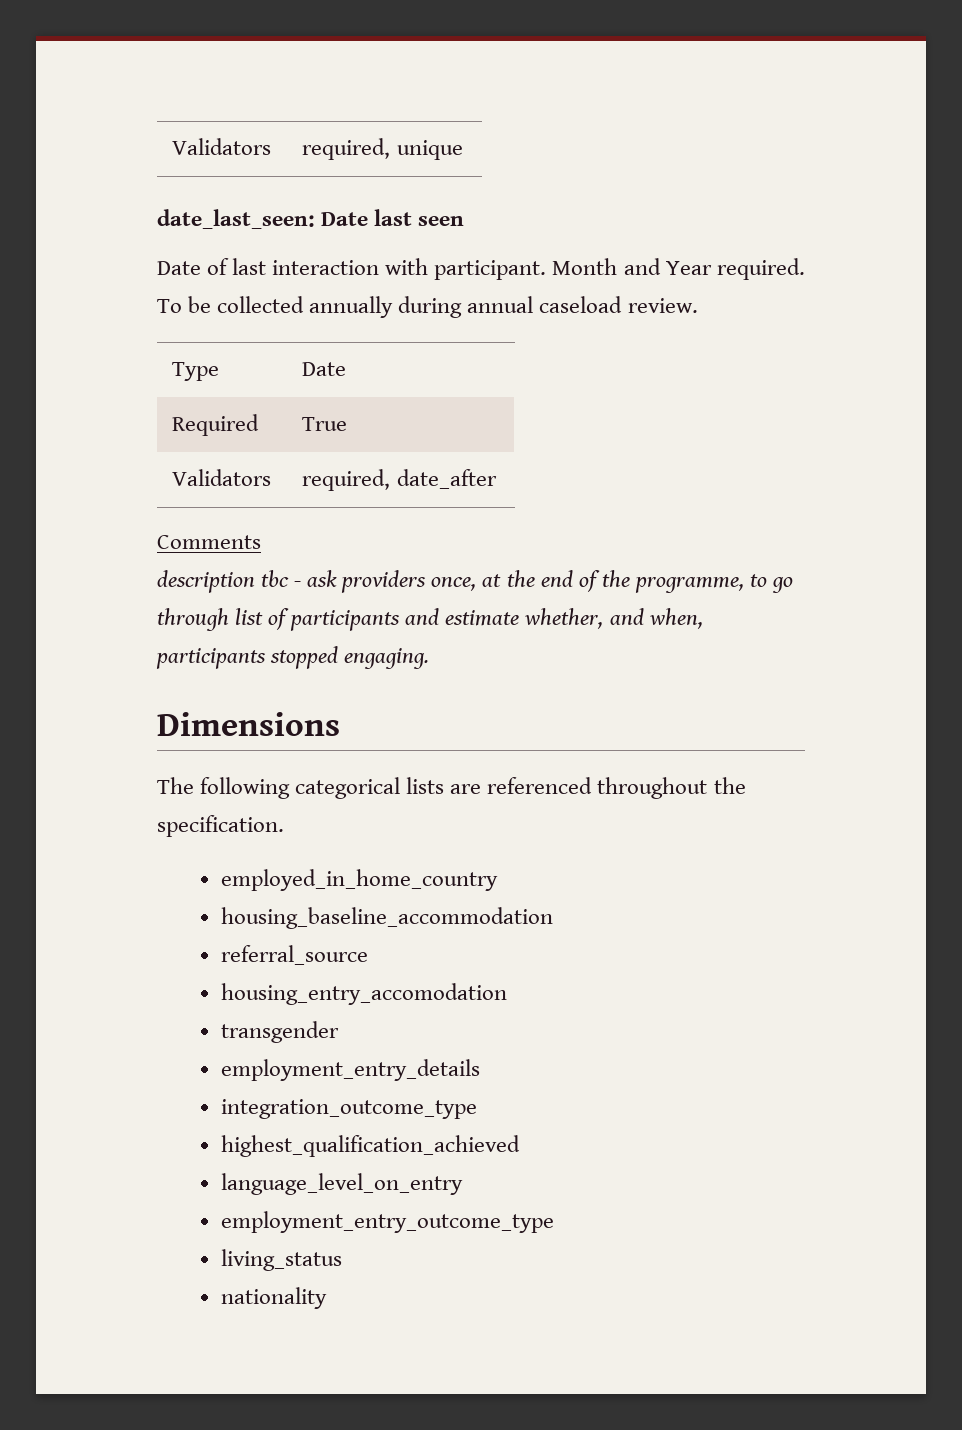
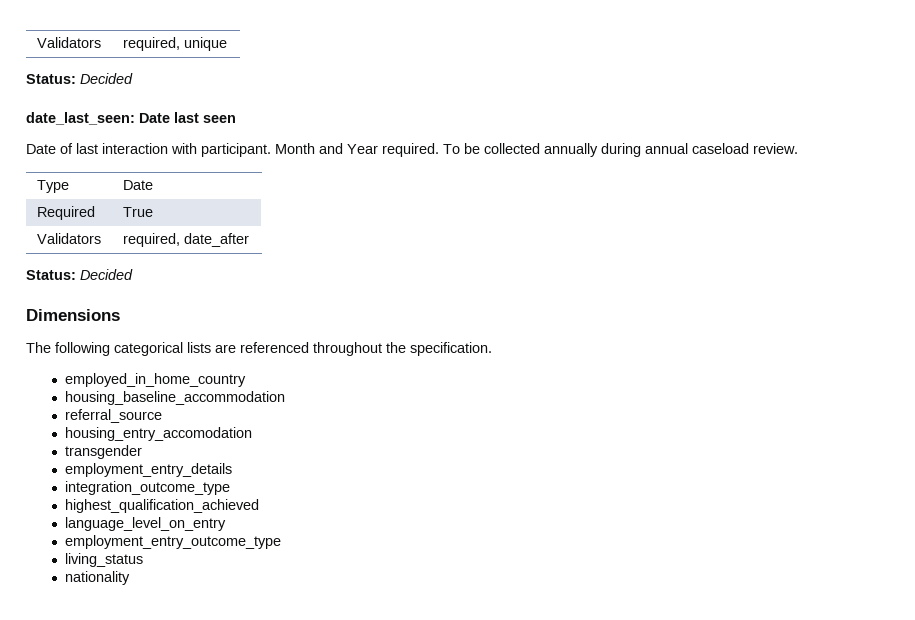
(463, 150) none -> [26,73,133,84] // Status: Decided
[157,535,261,549] [157,570,793,593] [157,608,703,631] [156,646,430,669] Comments // description tbc - ask providers once, at the end of the programme, to go through list of participants and estimate whether, and when, participants stopped engaging. -> [26,269,133,280] Status: Decided

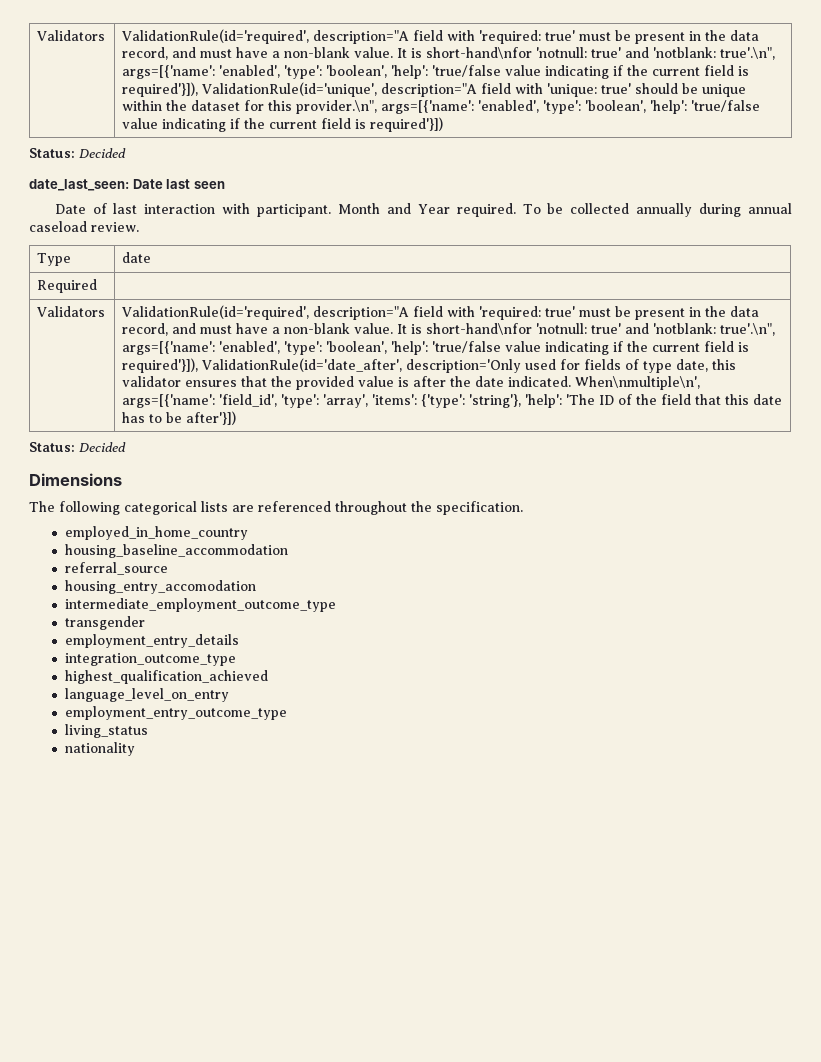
[36,37,101,48] [122,37,227,51] Validators | required, unique -> [37,30,106,41] [122,29,760,44] [122,47,776,60] [122,65,750,79] [122,82,747,97] [122,100,761,114] [122,117,444,132] Validators | ValidationRule(id='required', description="A field with 'required: true' must be present in the data record, and must have a non-blank value. It is short-hand\nfor 'notnull: true' and 'notblank: true'.\n", args=[{'name': 'enabled', 'type': 'boolean', 'help': 'true/false value indicating if the current field is required'}]), ValidationRule(id='unique', description="A field with 'unique: true' should be unique within the dataset for this provider.\n", args=[{'name': 'enabled', 'type': 'boolean', 'help': 'true/false value indicating if the current field is required'}])
[122,180,153,190] Date -> [122,252,152,263] date
[122,207,153,217] [36,233,101,244] [122,233,249,247] True // Validators | required, date_after -> [37,306,106,317] [122,305,760,320] [122,323,776,336] [122,341,750,355] [122,358,737,373] [122,376,701,390] [122,394,783,408] [122,411,237,425] // Validators | ValidationRule(id='required', description="A field with 'required: true' must be present in the data record, and must have a non-blank value. It is short-hand\nfor 'notnull: true' and 'notblank: true'.\n", args=[{'name': 'enabled', 'type': 'boolean', 'help': 'true/false value indicating if the current field is required'}]), ValidationRule(id='date_after', description='Only used for fields of type date, this validator ensures that the provided value is after the date indicated. When\nmultiple\n', args=[{'name': 'field_id', 'type': 'array', 'items': {'type': 'string'}, 'help': 'The ID of the field that this date has to be after'}])
(253, 434) none -> [64,598,336,612] // intermediate_employment_outcome_type

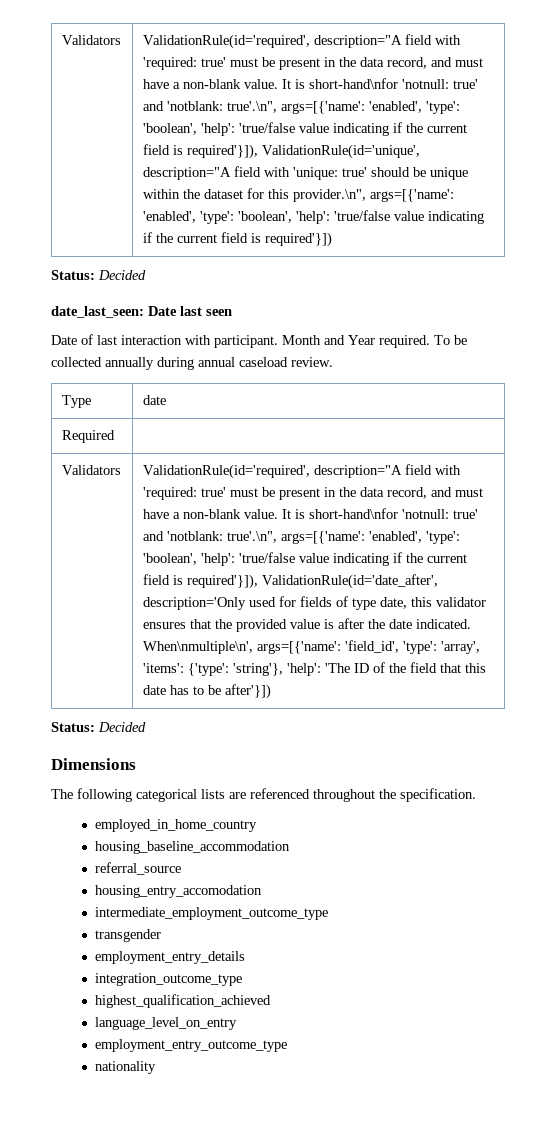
[64,724,148,738] // living_status -> (287, 1045) none

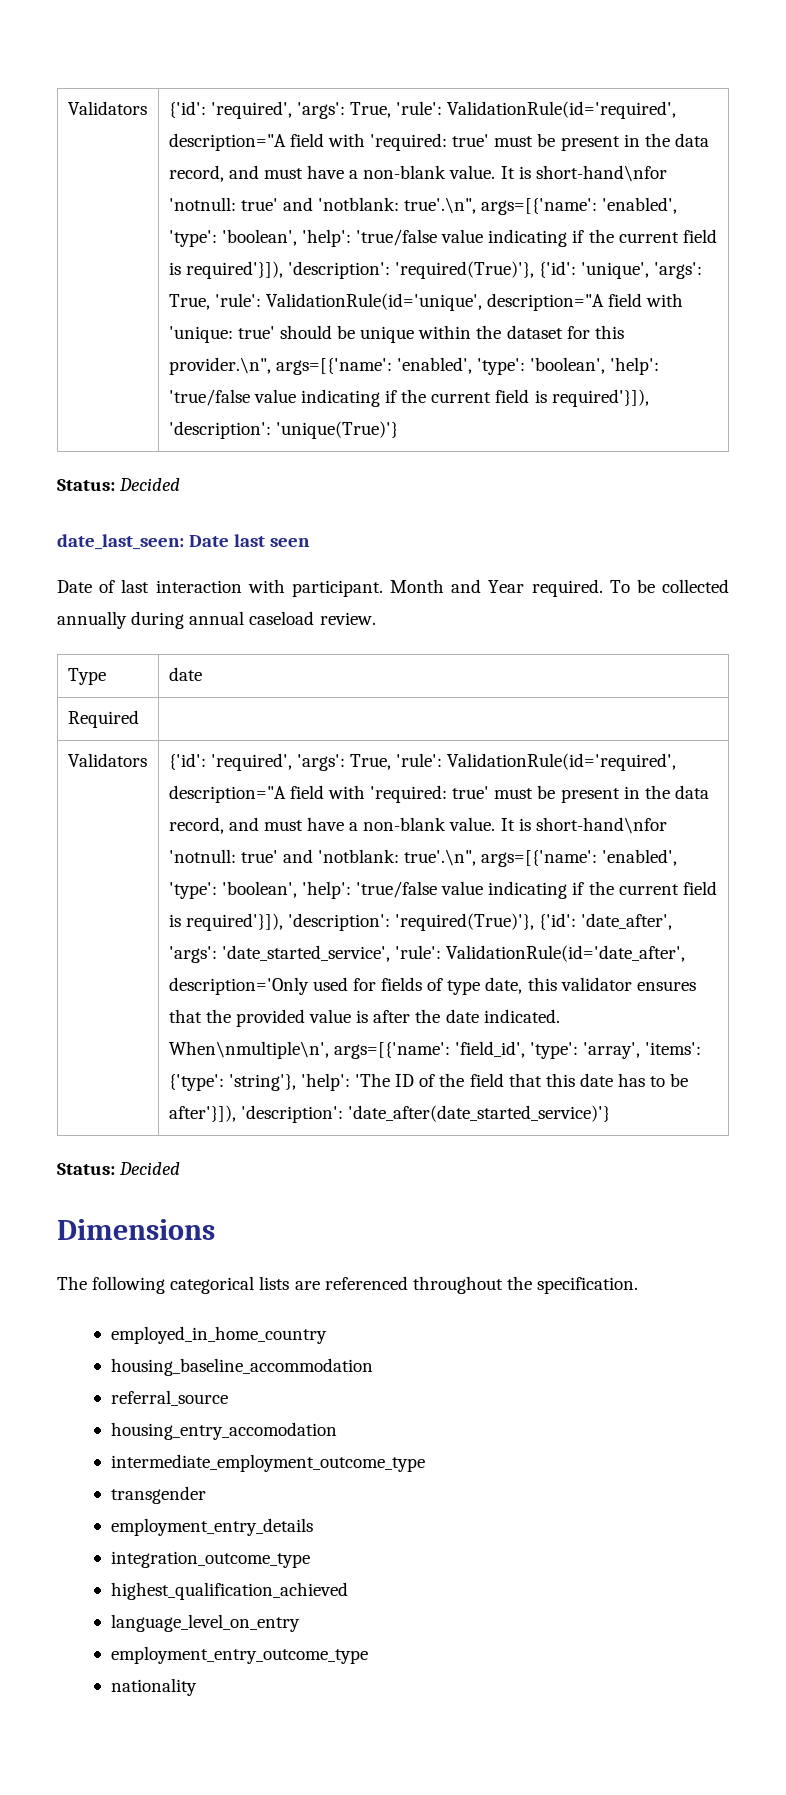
[61,35,121,45] Validators | -> [67,101,147,115] [168,101,443,119] Validators | {'id': 'required', 'args': True, 'rule':
(258, 151) none -> [287,261,703,279] [168,293,261,310] 'description': 'required(True)'}, {'id': 'unique', 'args': True, 'rule':
[264,232,332,247] required'}]) -> [551,389,649,407] [168,421,398,439] required'}]), 'description': 'unique(True)'}
(121, 470) none -> [168,753,443,771] {'id': 'required', 'args': True, 'rule':
(258, 581) none -> [287,913,673,931] [168,945,441,963] 'description': 'required(True)'}, {'id': 'date_after', 'args': 'date_started_service', 'rule':
[224,684,271,699] after'}]) -> [168,1105,610,1123] after'}]), 'description': 'date_after(date_started_service)'}

